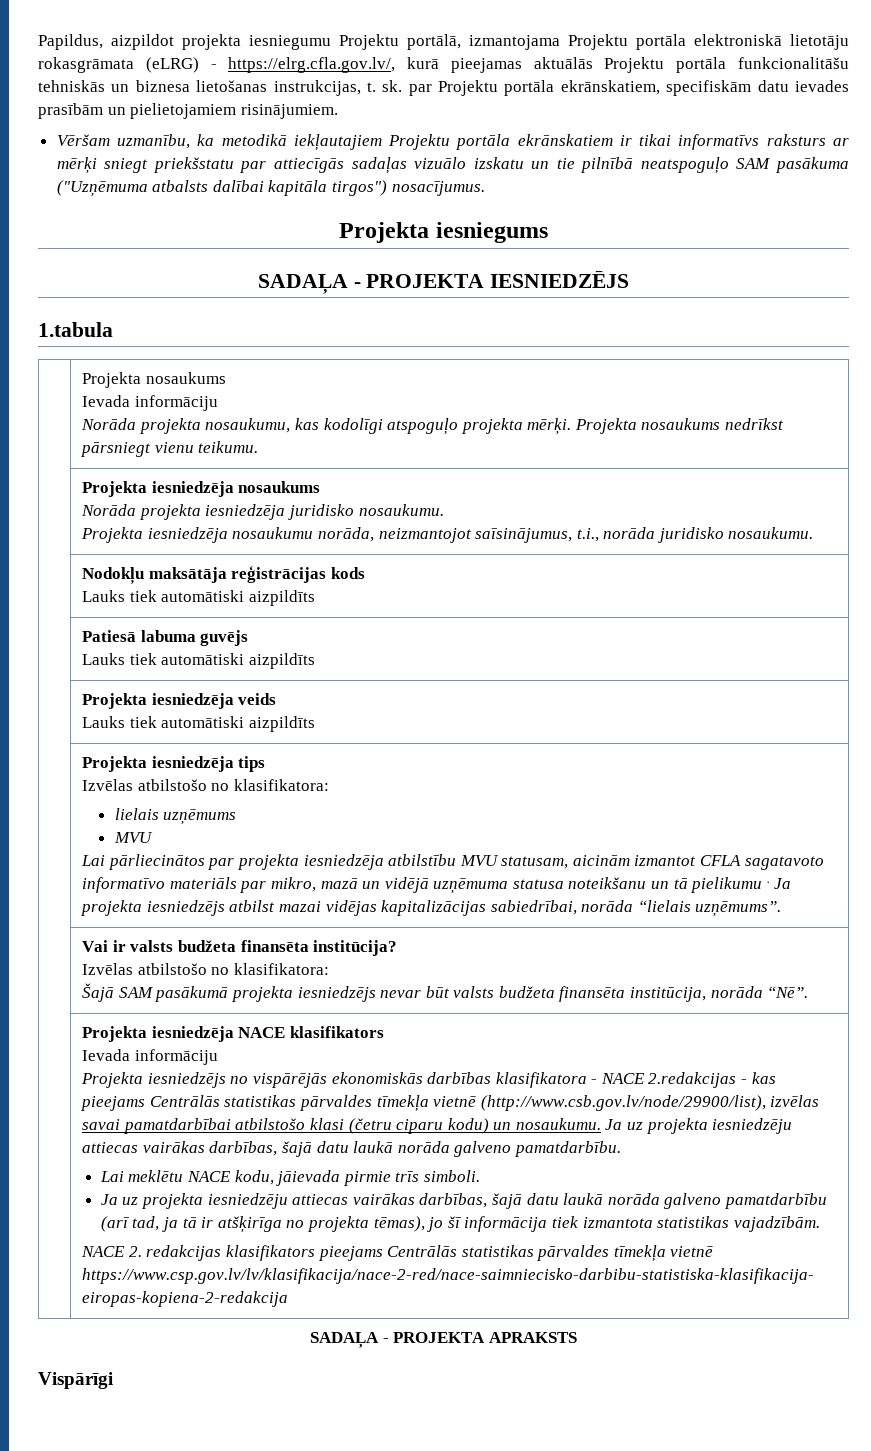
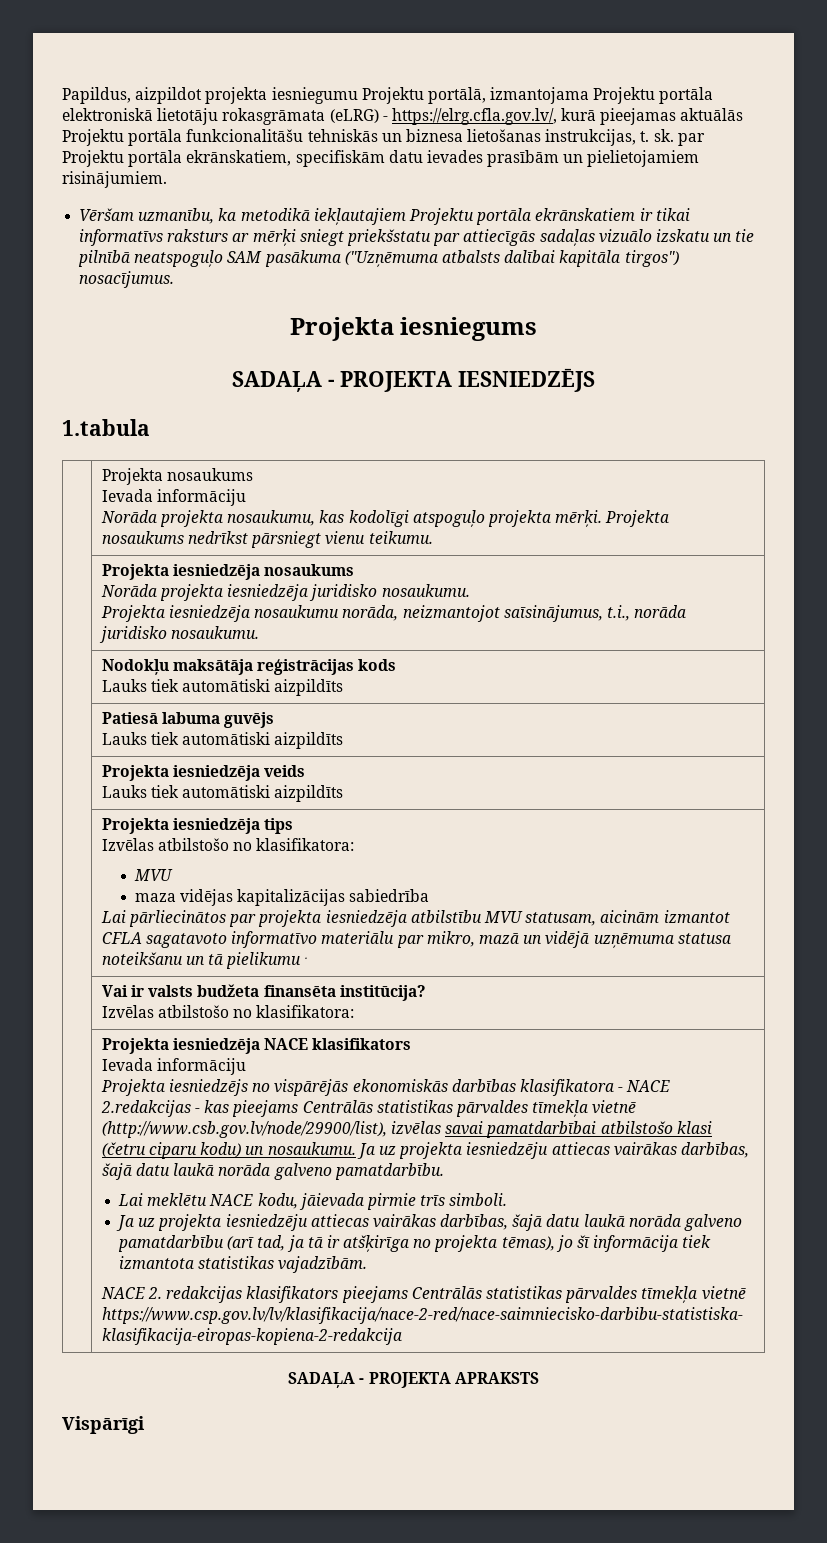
[114,808,237,825] [113,832,153,843] lielais uzņēmums // MVU -> [133,869,173,881] [134,889,430,906] MVU // maza vidējas kapitalizācijas sabiedrība
[169,877,237,889] materiāls -> [321,931,395,944] materiālu
[774,878,792,889] [81,900,782,917] Ja projekta iesniedzējs atbilst mazai vidējas kapitalizācijas sabiedrībai, norāda “lielais uzņēmums”. -> (308, 958) none
[82,983,809,1002] // Šajā SAM pasākumā projekta iesniedzējs nevar būt valsts budžeta finansēta institūcija, norāda “Nē”. -> (355, 1011) none

